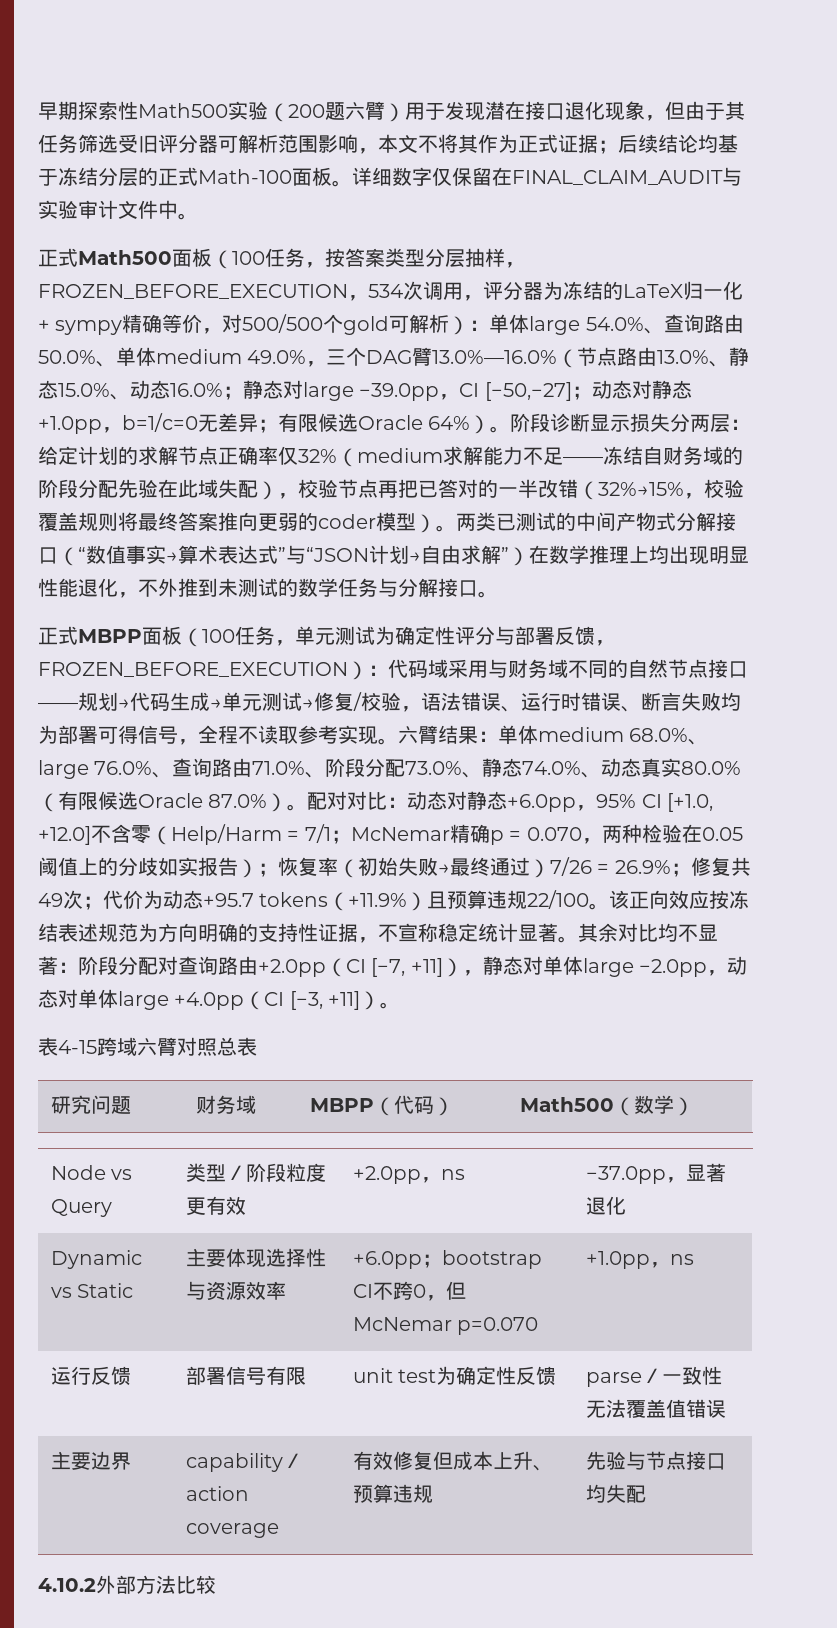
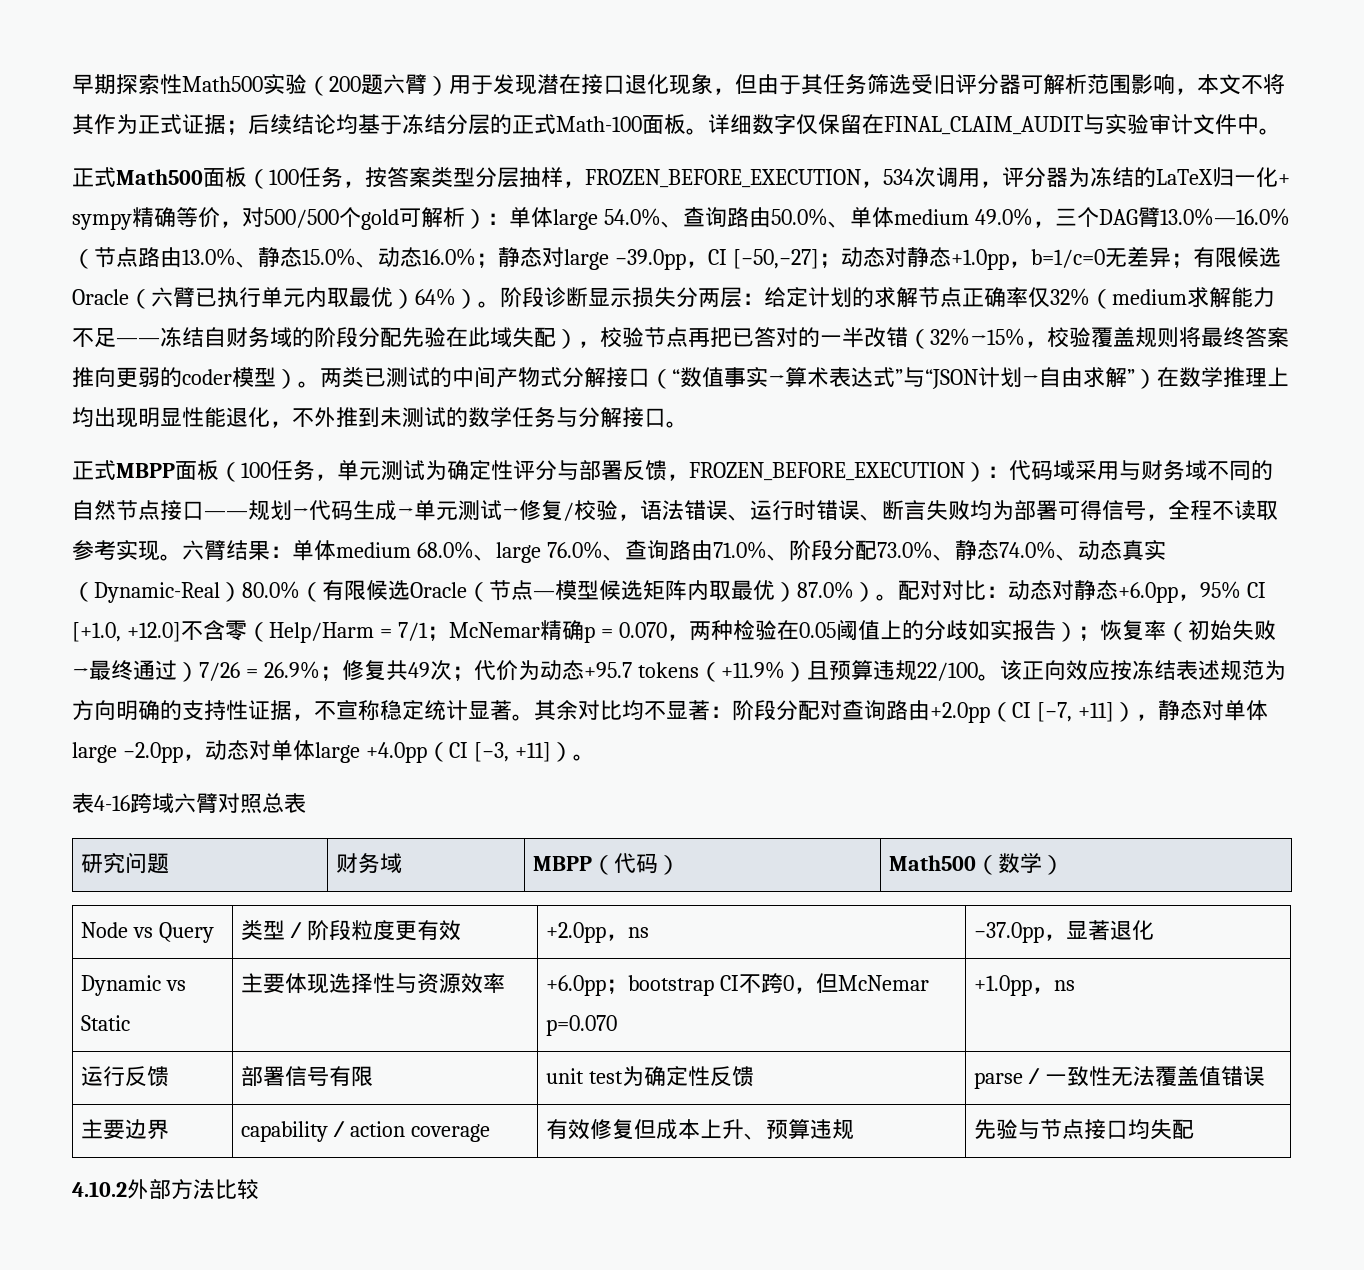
(423, 422) none -> [129,287,415,309] （六臂已执行单元内取最优）
(682, 767) none -> [72,582,242,603] （Dynamic-Real）
(203, 800) none -> [467,580,797,602] （节点—模型候选矩阵内取最优）
[58,1040,97,1054] 4-15 -> [94,795,130,811] 4-16

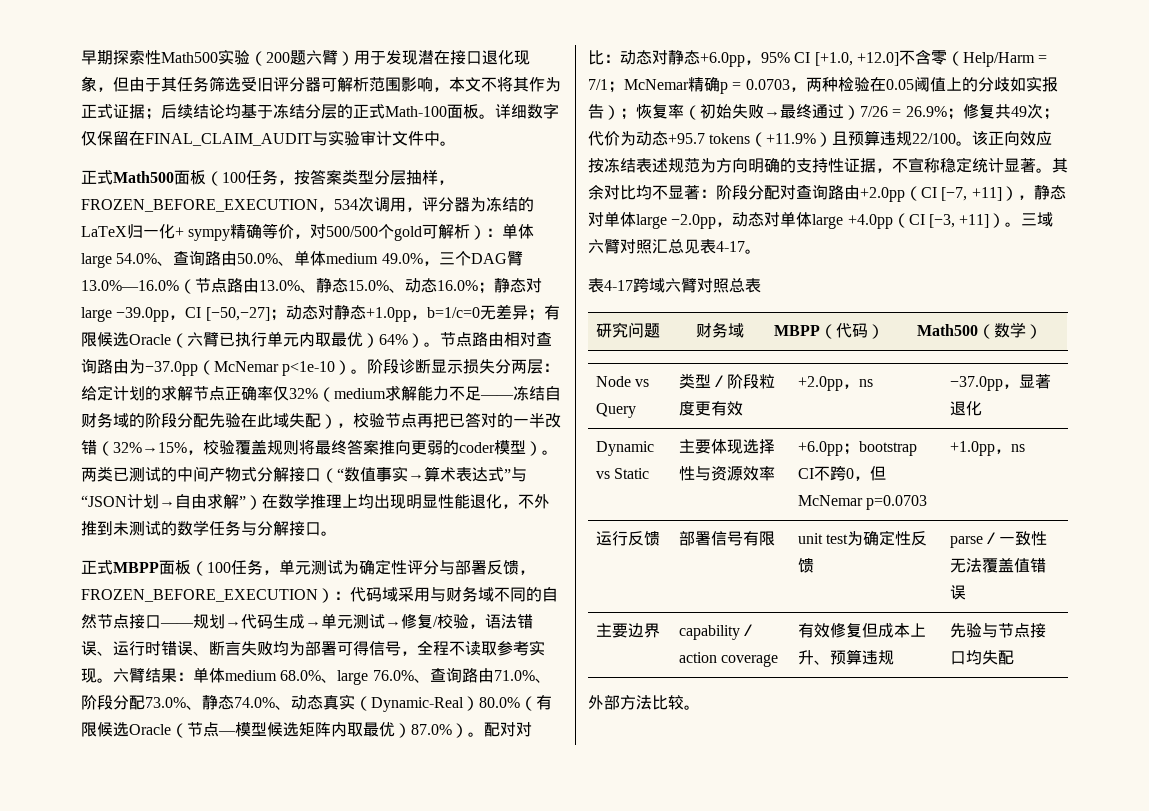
(500, 304) none -> [440,332,552,347] [81,358,368,376] 节点路由相对查询路由为−37.0pp（McNemar p<1e-10）。
[618,622,667,638] 0.070 -> [745,79,790,90] 0.0703
[72,793,130,813] // 表4-16 -> [1021,212,1054,227] [588,239,761,254] [588,278,633,293] 三域六臂对照汇总见表4-17。 // 表4-17
[546,1015,618,1036] p=0.070 -> [866,495,928,510] p=0.0703
[72,1181,127,1197] 4.10.2 -> (1014, 657) none
(259, 1189) none -> [684,705,700,710] 。

